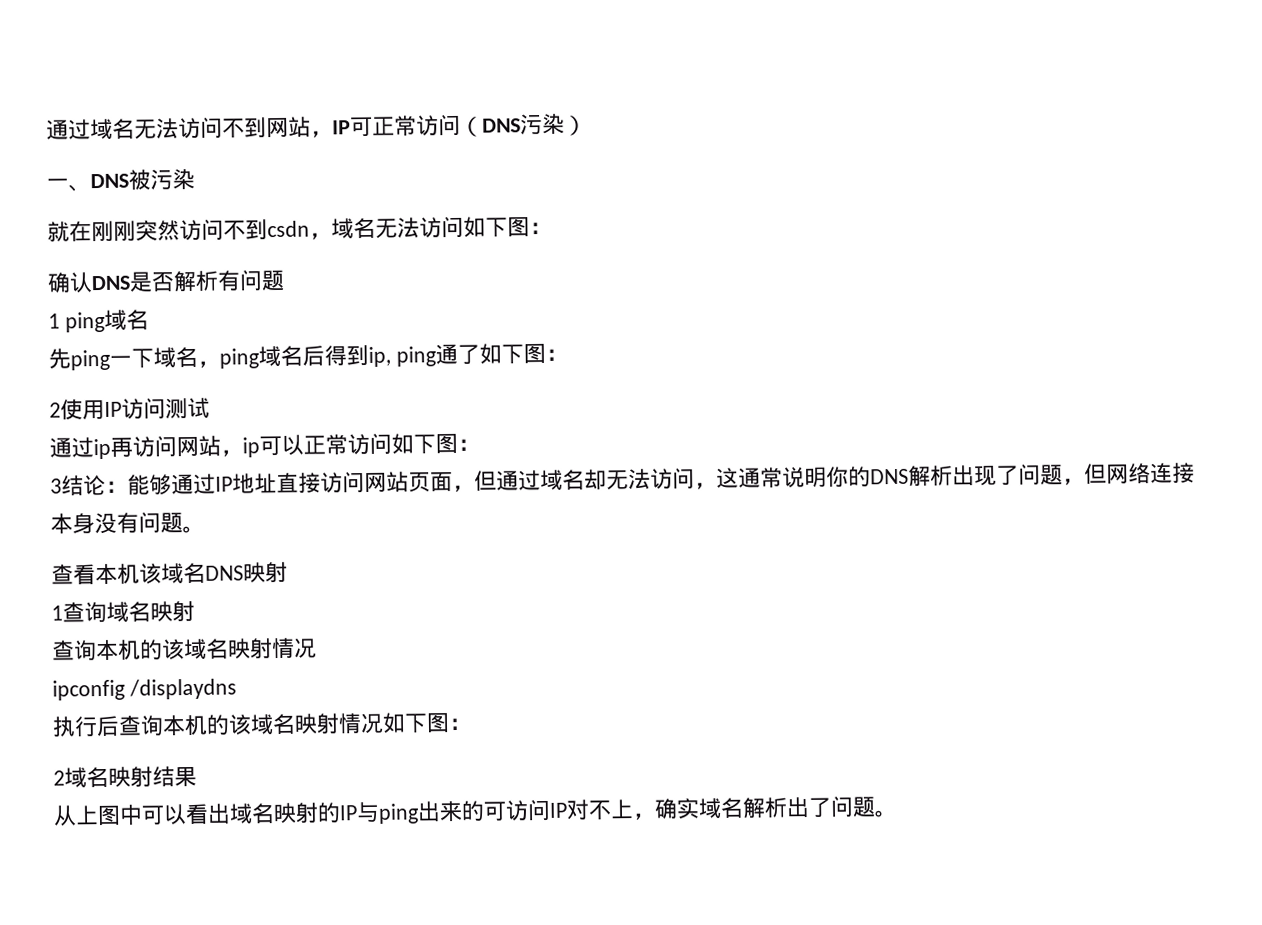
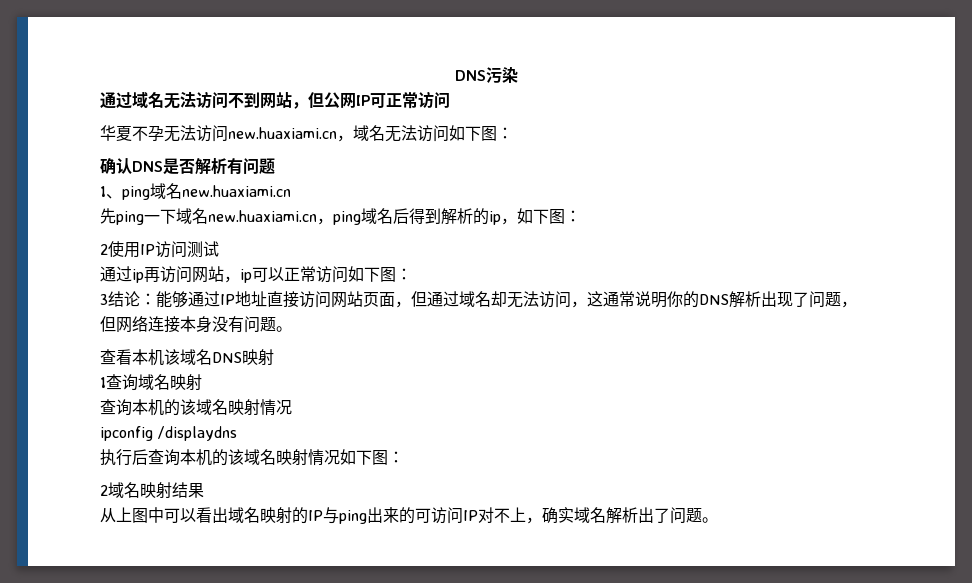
(46, 129) none -> [454,67,518,83] DNS污染 //
(333, 134) none -> [308,92,356,108] 但公网
[460,113,587,137] [46,168,195,192] [47,218,310,242] （DNS污染） // 一、DNS被污染 // 就在刚刚突然访问不到csdn -> [100,125,337,142] // 华夏不孕无法访问new.huaxiami.cn
[64,309,149,333] ping域名 -> [106,183,291,200] 、ping域名new.huaxiami.cn
(198, 357) none -> [208,210,317,222] new.huaxiami.cn
[368,343,480,367] ip, ping通了 -> [441,208,517,225] 解析的ip，

